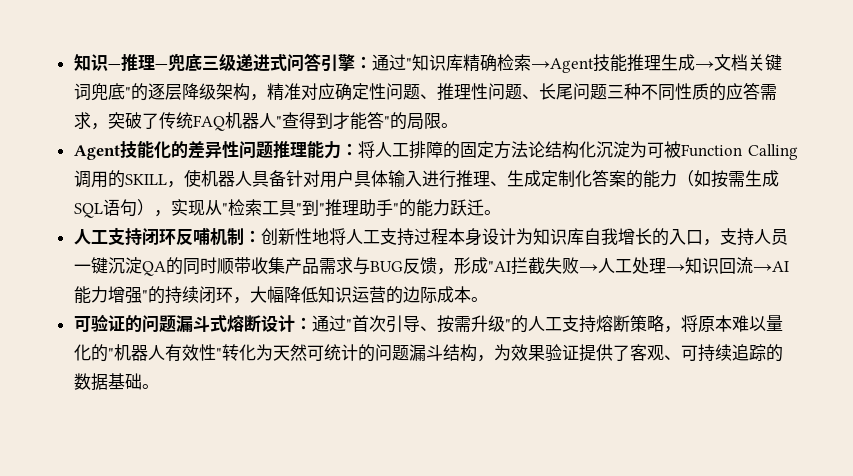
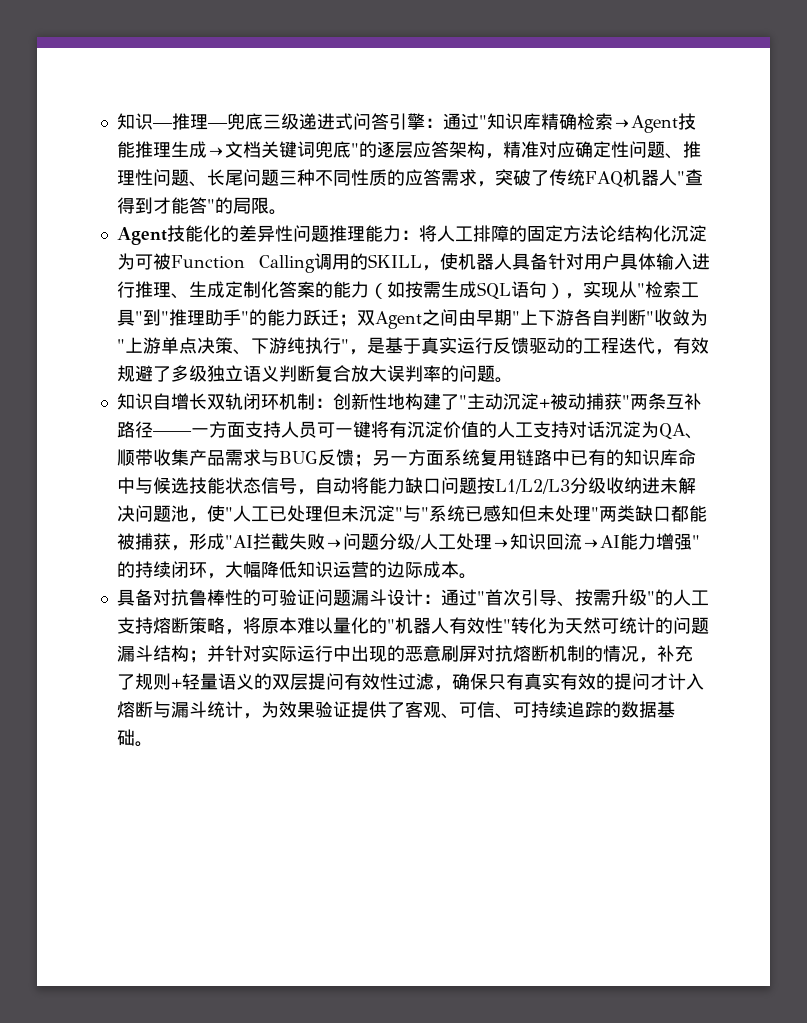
[181,83,216,100] 降级 -> [412,141,449,158] 应答
[483,210,501,215] [73,227,788,246] [73,257,217,276] 。 // 人工支持闭环反哺机制：创新性地将人工支持过程本身设计为知识库自我增长的入口，支持人员一键沉淀QA的同时 -> [338,309,708,329] [116,337,709,355] [116,365,513,383] [116,393,702,410] [116,421,703,440] ；双Agent之间由早期"上下游各自判断"收敛为"上游单点决策、下游纯执行"，是基于真实运行反馈驱动的工程迭代，有效规避了多级独立语义判断复合放大误判率的问题。 // 知识自增长双轨闭环机制：创新性地构建了"主动沉淀+被动捕获"两条互补路径——一方面支持人员可一键将有沉淀价值的人工支持对话沉淀为QA、
(437, 265) none -> [353,449,696,467] [116,477,696,495] [116,505,707,523] [116,533,171,550] ；另一方面系统复用链路中已有的知识库命中与候选技能状态信号，自动将能力缺口问题按L1/L2/L3分级收纳进未解决问题池，使"人工已处理但未沉淀"与"系统已感知但未处理"两类缺口都能被捕获
(598, 268) none -> [342,533,421,550] 问题分级/
[73,314,261,333] 可验证的问题漏斗式熔断 -> [116,589,387,606] 具备对抗鲁棒性的可验证问题漏斗
(477, 353) none -> [188,645,693,663] [116,673,704,691] [116,701,243,718] ；并针对实际运行中出现的恶意刷屏对抗熔断机制的情况，补充了规则+轻量语义的双层提问有效性过滤，确保只有真实有效的提问才计入熔断与漏斗统计
(698, 353) none -> [476,701,531,719] 信、可

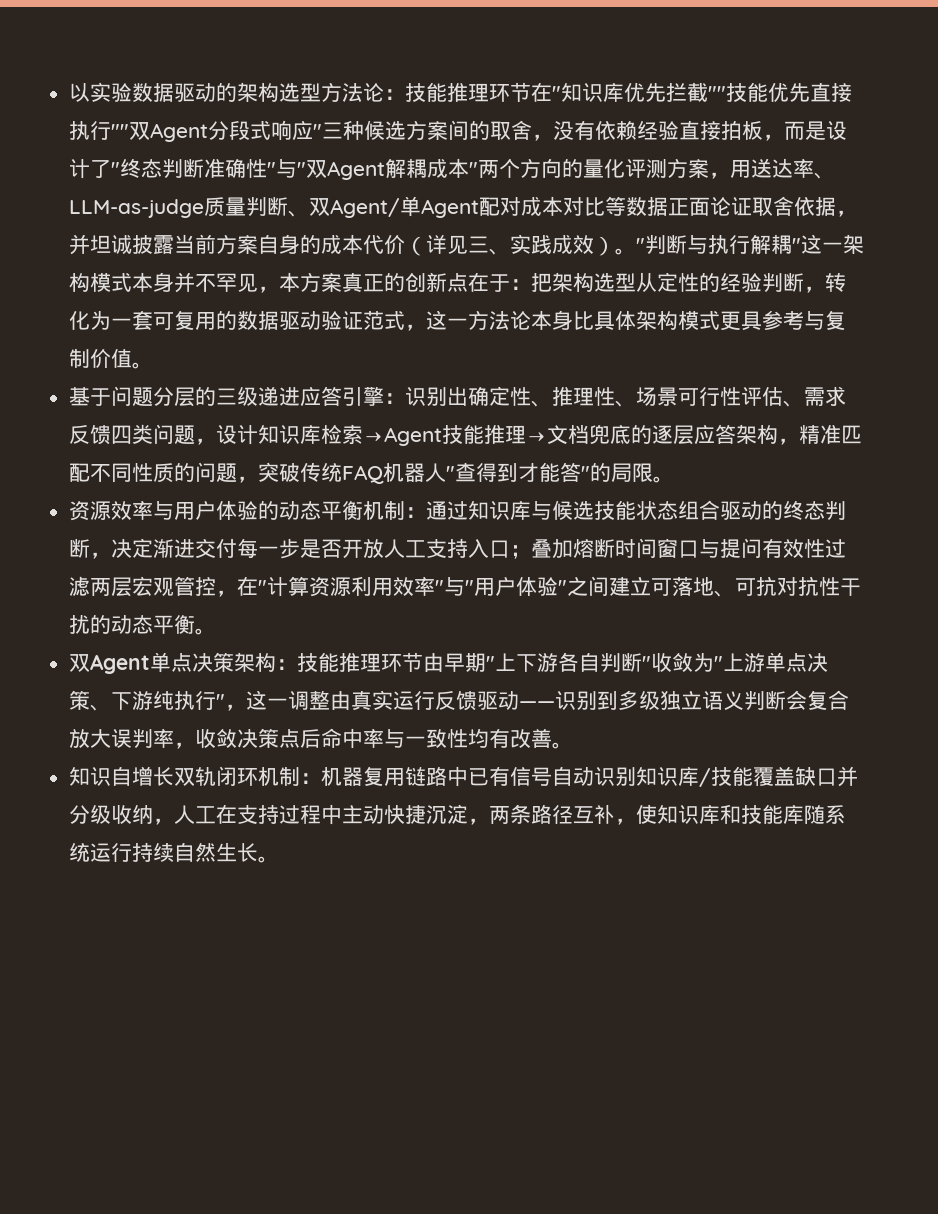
[116,113,263,130] 知识—推理—兜底 -> [69,82,853,102] [69,120,848,142] [69,158,836,180] [69,196,858,218] [69,234,865,256] [69,272,847,293] [69,310,847,331] [69,349,154,369] [69,386,217,407] 以实验数据驱动的架构选型方法论：技能推理环节在"知识库优先拦截""技能优先直接执行""双Agent分段式响应"三种候选方案间的取舍，没有依赖经验直接拍板，而是设计了"终态判断准确性"与"双Agent解耦成本"两个方向的量化评测方案，用送达率、LLM-as-judge质量判断、双Agent/单Agent配对成本对比等数据正面论证取舍依据，并坦诚披露当前方案自身的成本代价（详见三、实践成效）。"判断与执行解耦"这一架构模式本身并不罕见，本方案真正的创新点在于：把架构选型从定性的经验判断，转化为一套可复用的数据驱动验证范式，这一方法论本身比具体架构模式更具参考与复制价值。 // 基于问题分层的
[334,113,371,130] 式问 -> [300,386,322,406] 应
[442,113,577,130] 通过"知识库精确 -> [405,386,847,407] [69,424,322,445] 识别出确定性、推理性、场景可行性评估、需求反馈四类问题，设计知识库
[170,141,207,158] 生成 -> (527, 434) none
[260,141,359,158] 关键词兜底" -> [589,424,632,444] 兜底
[538,141,701,159] [116,169,549,187] 对应确定性问题、推理性问题、长尾问题三种不同性质的应答需求，突破了 -> [841,425,863,444] [69,462,301,483] 匹配不同性质的问题，突破
[116,225,707,245] [116,253,710,273] [116,281,699,300] [116,309,458,329] Agent技能化的差异性问题推理能力：将人工排障的固定方法论结构化沉淀为可被Function Calling调用的SKILL，使机器人具备针对用户具体输入进行推理、生成定制化答案的能力（如按需生成SQL语句），实现从"检索工具"到"推理助手"的能力跃迁；双Agent之间 -> [69,500,847,521] [69,538,847,559] [69,576,862,597] [69,615,217,635] [69,652,424,674] 资源效率与用户体验的动态平衡机制：通过知识库与候选技能状态组合驱动的终态判断，决定渐进交付每一步是否开放人工支持入口；叠加熔断时间窗口与提问有效性过滤两层宏观管控，在"计算资源利用效率"与"用户体验"之间建立可落地、可抗对抗性干扰的动态平衡。 // 双Agent单点决策架构：技能推理环节
[366,337,421,354] 是基于 -> [246,690,352,710] 这一调整由
[564,337,709,355] [116,365,171,382] 的工程迭代，有效规避了 -> [519,691,619,710] ——识别到
(315, 373) none -> [786,690,808,710] 会
[440,365,495,382] 的问题 -> [174,728,553,749] ，收敛决策点后命中率与一致性均有改善
[332,393,702,410] [116,421,703,440] [116,449,696,467] [116,477,696,495] [116,505,707,523] [116,533,700,551] [116,561,477,579] [116,589,709,607] [116,617,709,635] [116,645,693,663] [116,673,704,691] [116,701,675,719] [116,729,135,746] 创新性地构建了"主动沉淀+被动捕获"两条互补路径——一方面支持人员可一键将有沉淀价值的人工支持对话沉淀为QA、顺带收集产品需求与BUG反馈；另一方面系统复用链路中已有的知识库命中与候选技能状态信号，自动将能力缺口问题按L1/L2/L3分级收纳进未解决问题池，使"人工已处理但未沉淀"与"系统已感知但未处理"两类缺口都能被捕获，形成"AI拦截失败→问题分级/人工处理→知识回流→AI能力增强"的持续闭环，大幅降低知识运营的边际成本。 // 具备对抗鲁棒性的可验证问题漏斗设计：通过"首次引导、按需升级"的人工支持熔断策略，将原本难以量化的"机器人有效性"转化为天然可统计的问题漏斗结构；并针对实际运行中出现的恶意刷屏对抗熔断机制的情况，补充了规则+轻量语义的双层提问有效性过滤，确保只有真实有效的提问才计入熔断与漏斗统计，为效果验证提供了客观、可信、可持续追踪的数据基础 -> [321,766,859,787] [69,804,847,825] [69,842,259,862] 机器复用链路中已有信号自动识别知识库/技能覆盖缺口并分级收纳，人工在支持过程中主动快捷沉淀，两条路径互补，使知识库和技能库随系统运行持续自然生长

